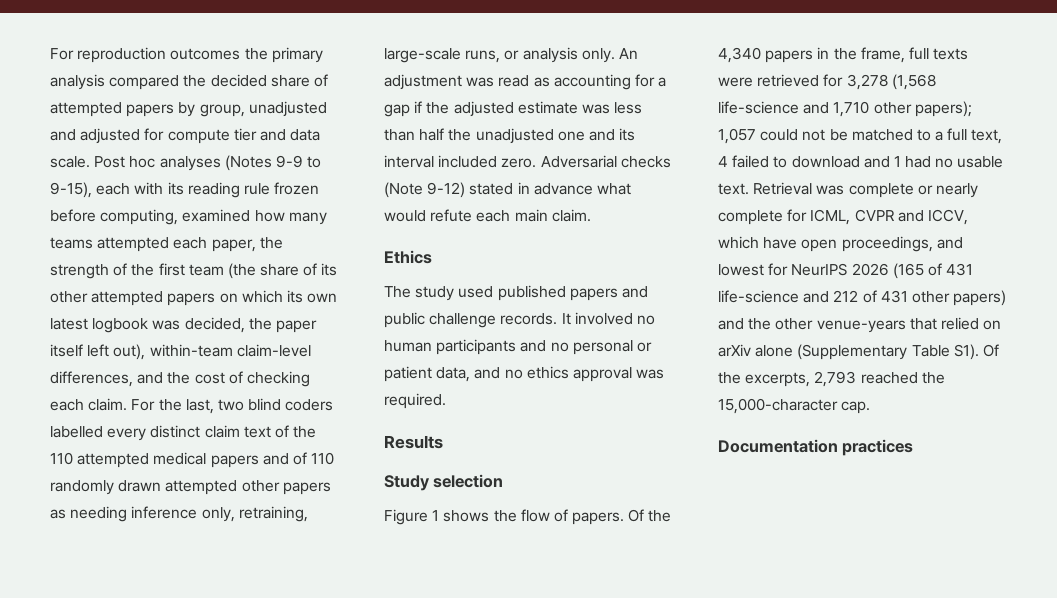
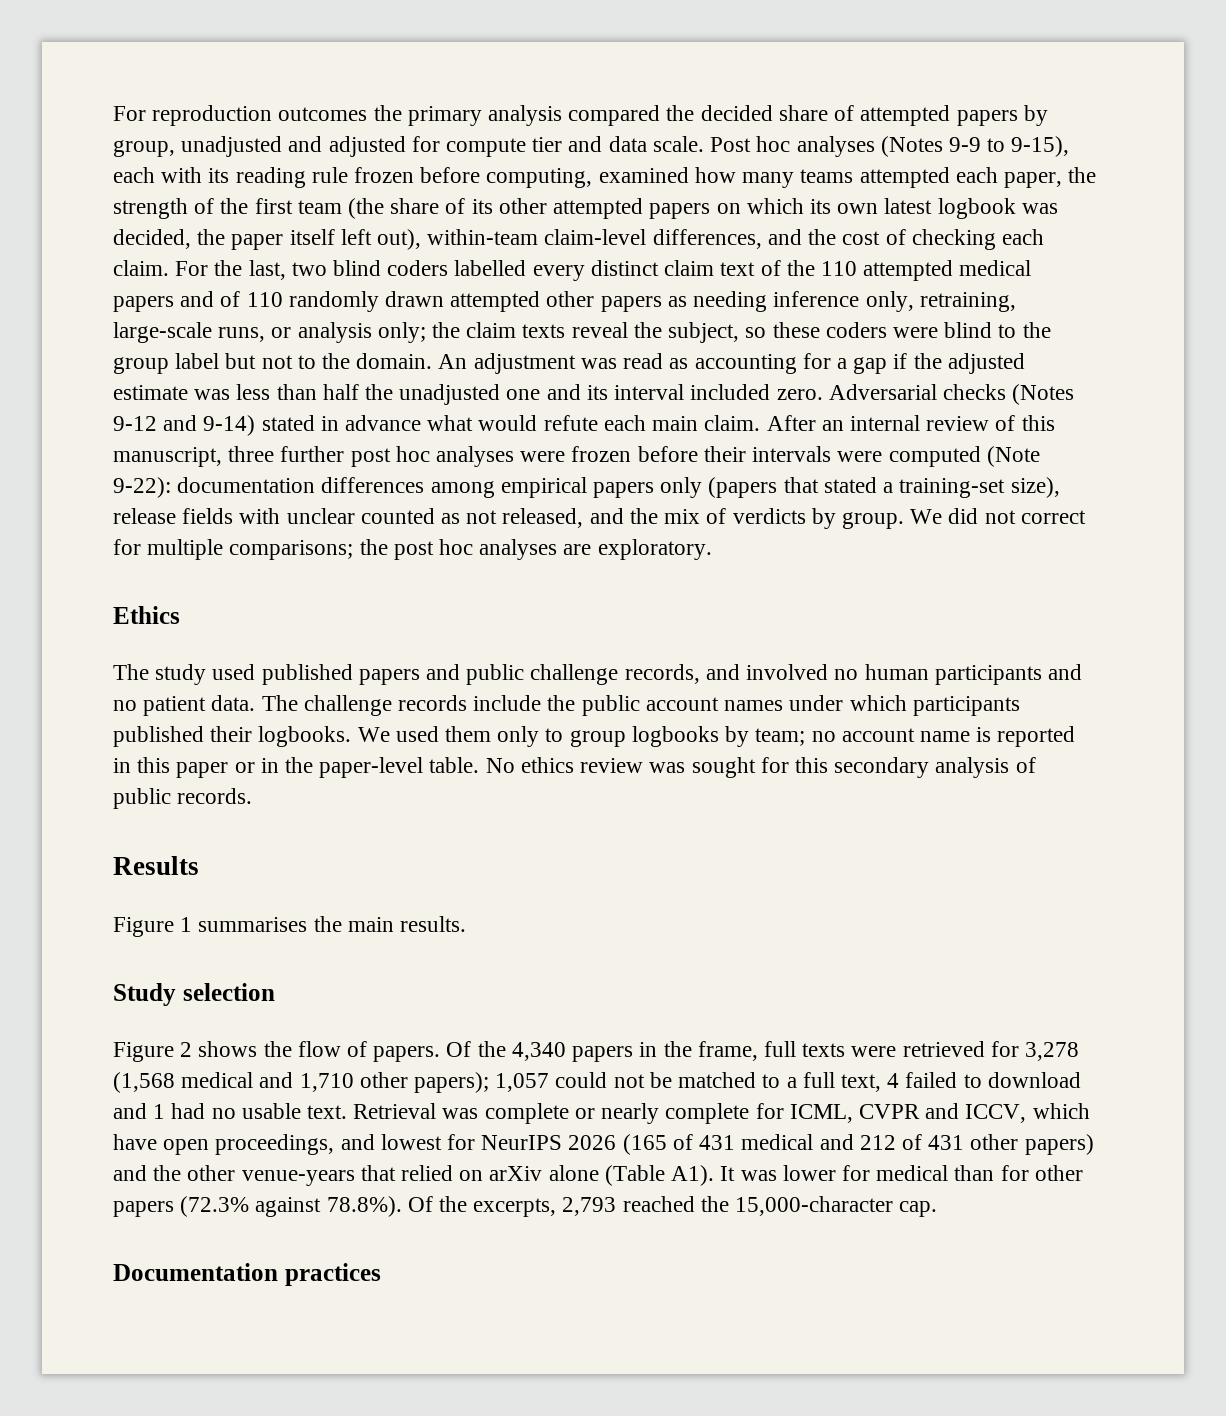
[581,48,615,63] only. -> [377,322,1051,343] [113,353,433,374] only; the claim texts reveal the subject, so these coders were blind to the group label but not to the domain.
[384,182,466,198] (Note 9-12) -> [1012,384,1075,405] [113,415,256,436] (Notes 9-12 and 9-14)
(591, 215) none -> [766,415,1055,431] [113,446,1040,467] [113,477,1060,498] [113,508,1086,529] [113,539,712,560] After an internal review of this manuscript, three further post hoc analyses were frozen before their intervals were computed (Note 9-22): documentation differences among empirical papers only (papers that stated a training-set size), release fields with unclear counted as not released, and the mix of verdicts by group. We did not correct for multiple comparisons; the post hoc analyses are exploratory.
[500,313,571,325] records. It -> [624,664,740,684] records, and
[572,340,652,355] [384,366,665,382] [384,393,446,409] [384,435,443,449] personal or patient data, and no ethics approval was required. // Results -> [143,695,1020,716] [113,726,1076,747] [113,757,1036,778] [113,788,253,809] [113,856,199,875] [113,916,467,937] patient data. The challenge records include the public account names under which participants published their logbooks. We used them only to group logbooks by team; no account name is reported in this paper or in the paper-level table. No ethics review was sought for this secondary analysis of public records. // Results // Figure 1 summarises the main results.
[432,510,440,521] 1 -> [180,1042,193,1057] 2
[718,101,799,114] life-science -> [181,1072,254,1088] medical
[718,290,799,303] life-science -> [741,1134,814,1150] medical
[797,344,979,360] (Supplementary Table S1). -> [604,1165,1083,1186] [113,1196,402,1217] (Table A1). It was lower for medical than for other papers (72.3% against 78.8%).

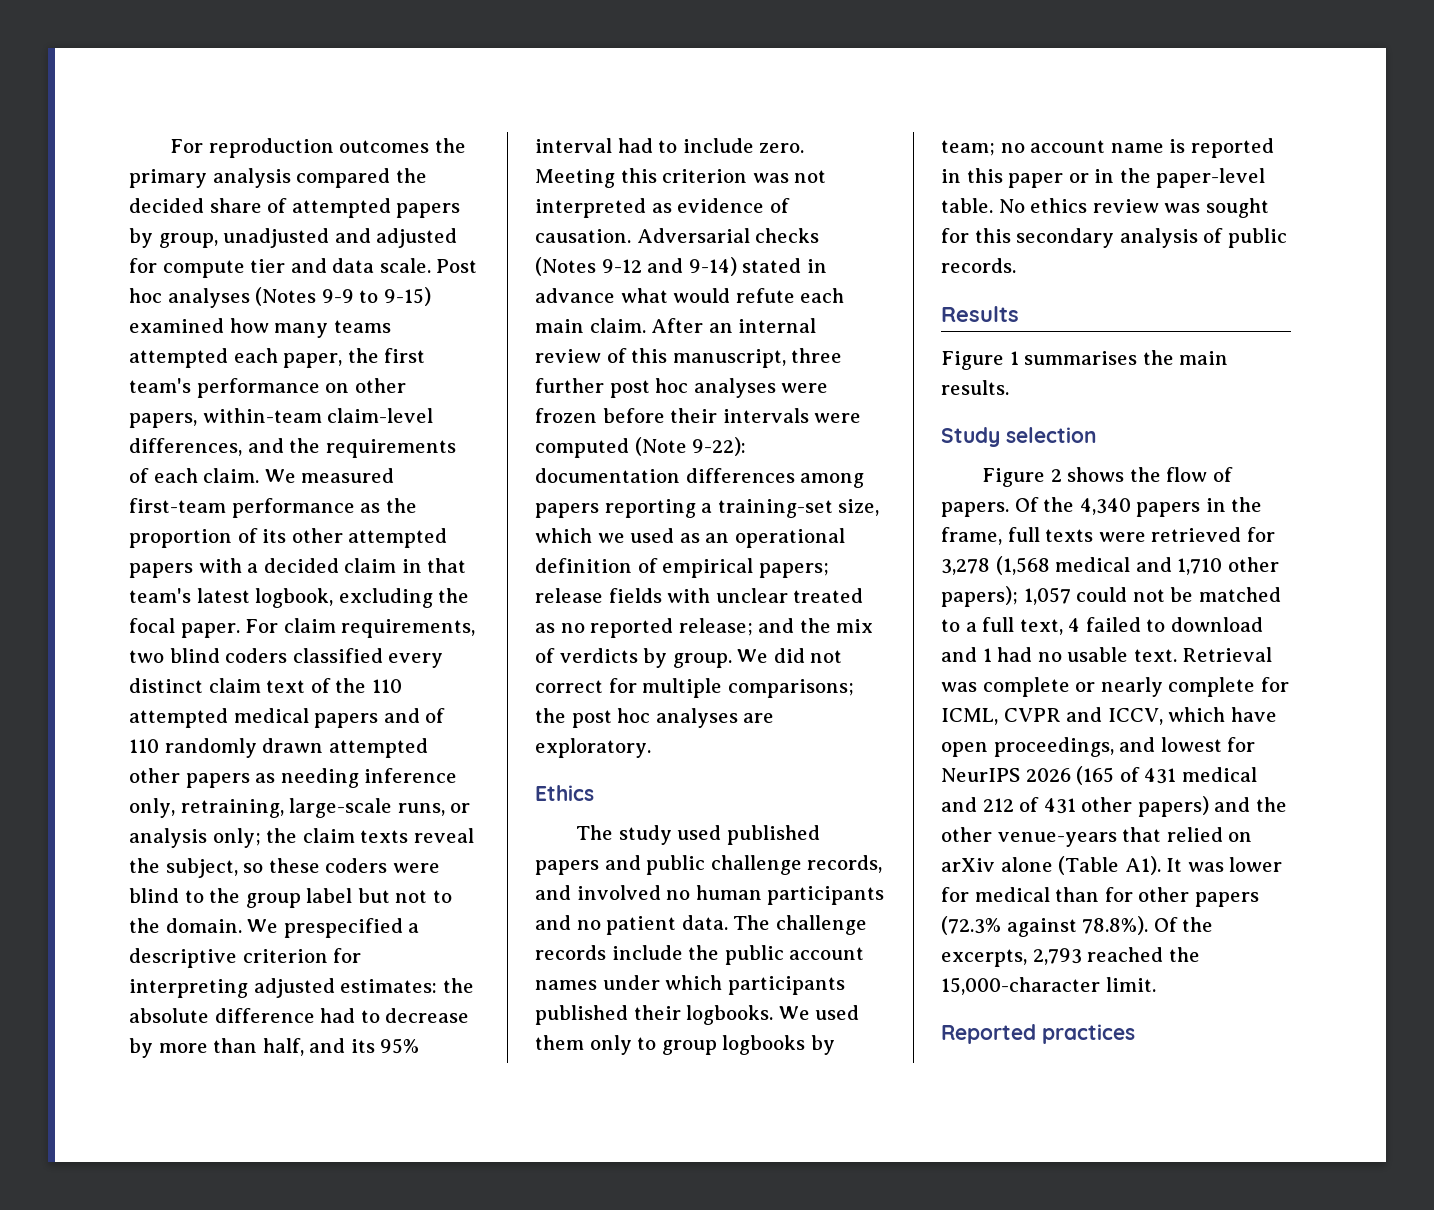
[1011,136,1070,157] [113,167,593,188] 9-15), each with its reading rule frozen before computing, -> [383,287,431,306] 9-15)
[113,198,440,219] strength of the first team (the share -> [384,348,426,363] [129,378,406,398] [129,408,434,428] [129,438,456,458] [129,468,395,483] [129,498,417,518] [129,529,232,548] first team's performance on other papers, within-team claim-level differences, and the requirements of each claim. We measured first-team performance as the proportion
[716,198,1058,219] [113,229,1044,250] [113,260,286,280] on which its own latest logbook was decided, the paper itself left out), within-team claim-level differences, and the cost of checking each claim. For the last, -> [198,558,467,573] [129,588,470,608] [129,618,476,638] with a decided claim in that team's latest logbook, excluding the focal paper. For claim requirements,
[454,260,527,276] labelled -> [292,648,383,663] classified
[438,353,1025,374] [113,384,823,405] An adjustment was read as accounting for a gap if the adjusted estimate was less than half the unadjusted one and its interval included zero. -> [247,918,420,938] [129,948,362,968] [129,978,474,998] [129,1008,470,1023] [129,1038,420,1058] [535,138,805,153] [535,168,827,188] [535,198,790,218] [535,229,631,243] We prespecified a descriptive criterion for interpreting adjusted estimates: the absolute difference had to decrease by more than half, and its 95% interval had to include zero. Meeting this criterion was not interpreted as evidence of causation.
[500,477,1060,498] [113,508,584,528] empirical papers only (papers that stated a training-set size), release fields with unclear counted as not released, -> [535,499,880,518] [535,528,845,548] [535,558,829,578] [535,588,864,603] [535,618,753,638] papers reporting a training-set size, which we used as an operational definition of empirical papers; release fields with unclear treated as no reported release;
[899,1201,938,1217] [113,1263,278,1281] cap. // Documentation -> [1105,977,1156,992] [941,1024,1036,1044] limit. // Reported

